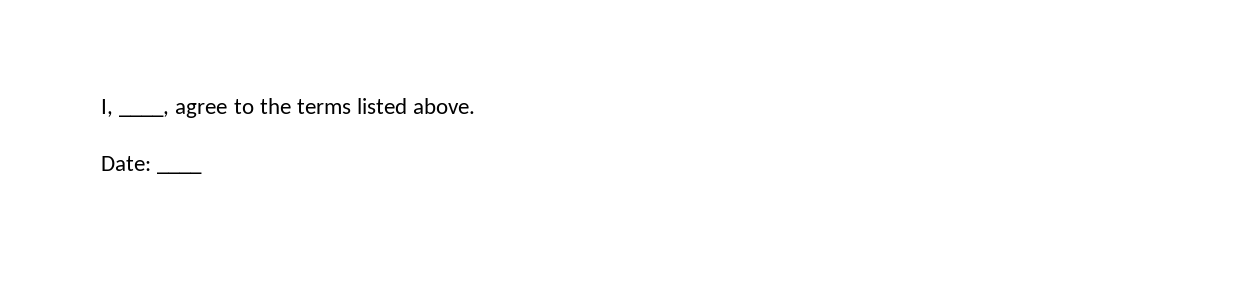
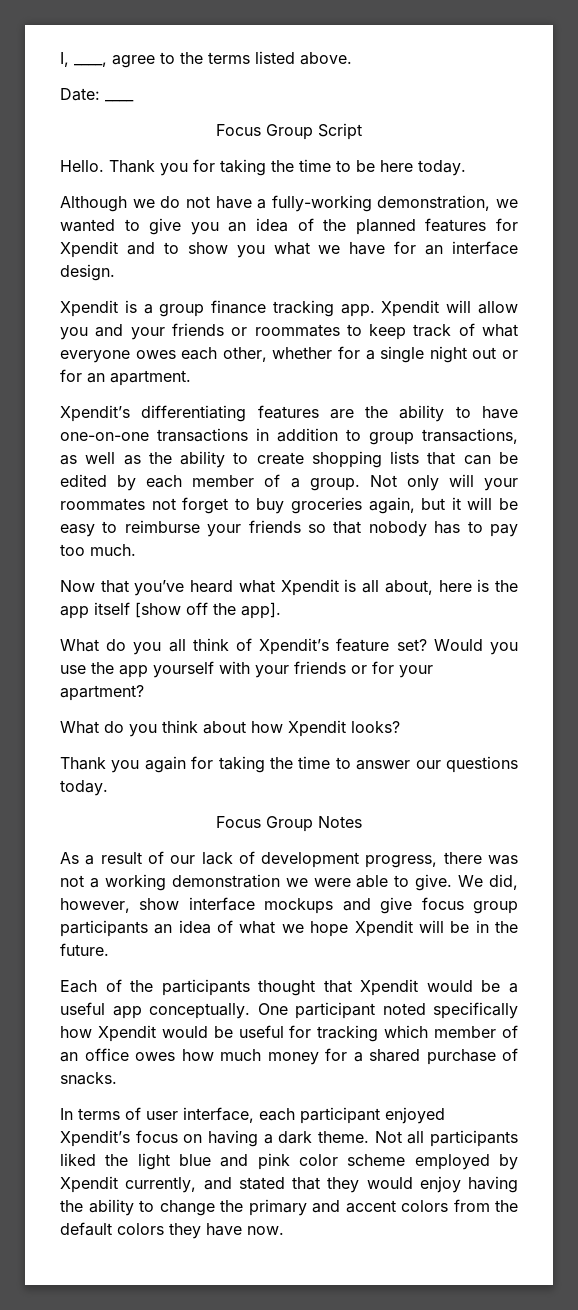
(203, 172) none -> [216,123,362,140] [60,159,466,176] [60,195,518,212] [60,218,518,235] [60,241,518,258] [60,264,115,281] [60,300,518,317] [60,323,518,340] [60,346,519,363] [60,369,191,386] [60,405,518,422] [60,428,518,445] [60,451,518,468] [60,474,518,491] [60,497,519,514] [60,520,518,537] [60,544,136,556] [60,579,519,596] [60,602,281,619] [60,638,518,655] [60,661,433,678] [60,685,144,701] [60,720,400,737] [60,756,518,773] [60,780,108,796] [216,816,362,832] [60,851,518,868] [60,874,518,891] [60,897,518,914] [60,920,519,937] [60,943,109,956] [60,979,518,996] [60,1002,518,1019] [60,1025,518,1042] [60,1048,518,1065] [60,1072,117,1085] [60,1107,445,1124] [60,1130,518,1147] [60,1153,518,1170] [60,1176,518,1193] [60,1199,518,1216] [60,1222,284,1239] // Focus Group Script // Hello. Thank you for taking the time to be here today. // Although we do not have a fully-working demonstration, we wanted to give you an idea of the planned features for Xpendit and to show you what we have for an interface design. // Xpendit is a group finance tracking app. Xpendit will allow you and your friends or roommates to keep track of what everyone owes each other, whether for a single night out or for an apartment. // Xpendit’s differentiating features are the ability to have one-on-one transactions in addition to group transactions, as well as the ability to create shopping lists that can be edited by each member of a group. Not only will your roommates not forget to buy groceries again, but it will be easy to reimburse your friends so that nobody has to pay too much. // Now that you’ve heard what Xpendit is all about, here is the app itself [show off the app]. // What do you all think of Xpendit’s feature set? Would you use the app yourself with your friends or for your apartment? // What do you think about how Xpendit looks? // Thank you again for taking the time to answer our questions today. // Focus Group Notes // As a result of our lack of development progress, there was not a working demonstration we were able to give. We did, however, show interface mockups and give focus group participants an idea of what we hope Xpendit will be in the future. // Each of the participants thought that Xpendit would be a useful app conceptually. One participant noted specifically how Xpendit would be useful for tracking which member of an office owes how much money for a shared purchase of snacks. // In terms of user interface, each participant enjoyed Xpendit’s focus on having a dark theme. Not all participants liked the light blue and pink color scheme employed by Xpendit currently, and stated that they would enjoy having the ability to change the primary and accent colors from the default colors they have now.

